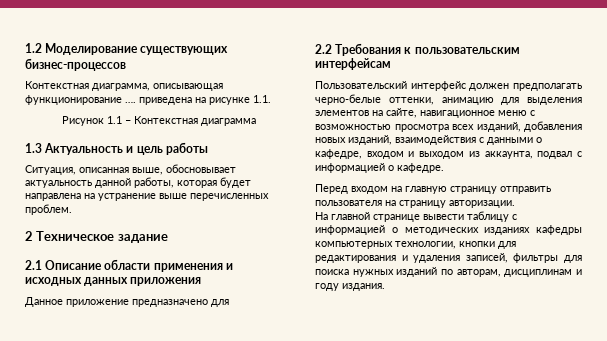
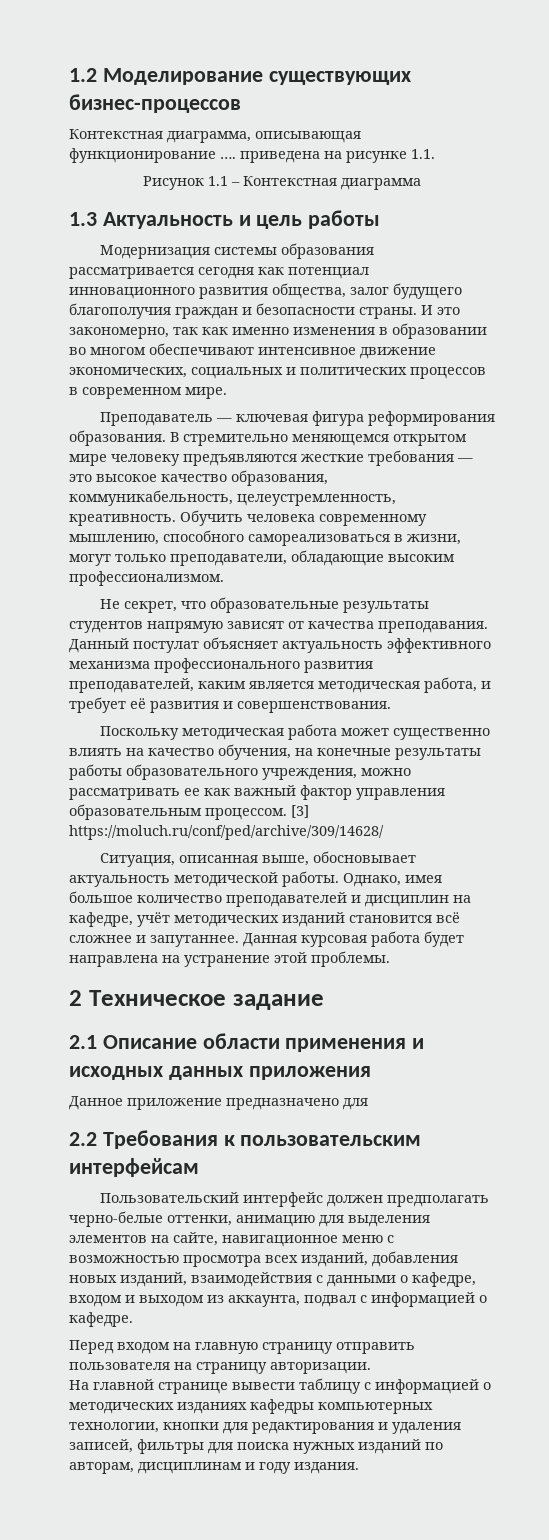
(208, 148) none -> [99,243,374,259] [69,267,369,279] [69,283,462,299] [69,303,460,319] [69,323,487,339] [69,343,436,359] [69,367,486,379] [69,387,227,399] [99,411,495,426] [69,430,467,446] [69,450,473,466] [69,470,328,486] [69,490,396,506] [69,510,427,526] [69,530,461,546] [69,550,455,566] [69,571,224,586] [99,597,429,613] [69,621,488,633] [69,637,491,653] [69,658,373,673] [69,677,491,693] [69,697,391,713] [99,724,490,740] [69,744,481,760] [69,764,411,780] [69,785,445,800] [69,804,309,820] [69,825,384,840] // Модернизация системы образования рассматривается сегодня как потенциал инновационного развития общества, залог будущего благополучия граждан и безопасности страны. И это закономерно, так как именно изменения в образовании во многом обеспечивают интенсивное движение экономических, социальных и политических процессов в современном мире. // Преподаватель — ключевая фигура реформирования образования. В стремительно меняющемся открытом мире человеку предъявляются жесткие требования — это высокое качество образования, коммуникабельность, целеустремленность, креативность. Обучить человека современному мышлению, способного самореализоваться в жизни, могут только преподаватели, обладающие высоким профессионализмом. // Не секрет, что образовательные результаты студентов напрямую зависят от качества преподавания. Данный постулат объясняет актуальность эффективного механизма профессионального развития преподавателей, каким является методическая работа, и требует её развития и совершенствования. // Поскольку методическая работа может существенно влиять на качество обучения, на конечные результаты работы образовательного учреждения, можно рассматривать ее как важный фактор управления образовательным процессом. [3] https://moluch.ru/conf/ped/archive/309/14628/
[95,177,217,188] данной работы, которая -> [174,871,442,887] [69,891,471,907] [69,912,460,927] [69,931,420,947] методической работы. Однако, имея большое количество преподавателей и дисциплин на кафедре, учёт методических изданий становится всё сложнее и запутаннее. Данная курсовая работа
[159,193,269,201] [25,204,72,215] выше перечисленных проблем. -> [274,951,390,967] этой проблемы.

